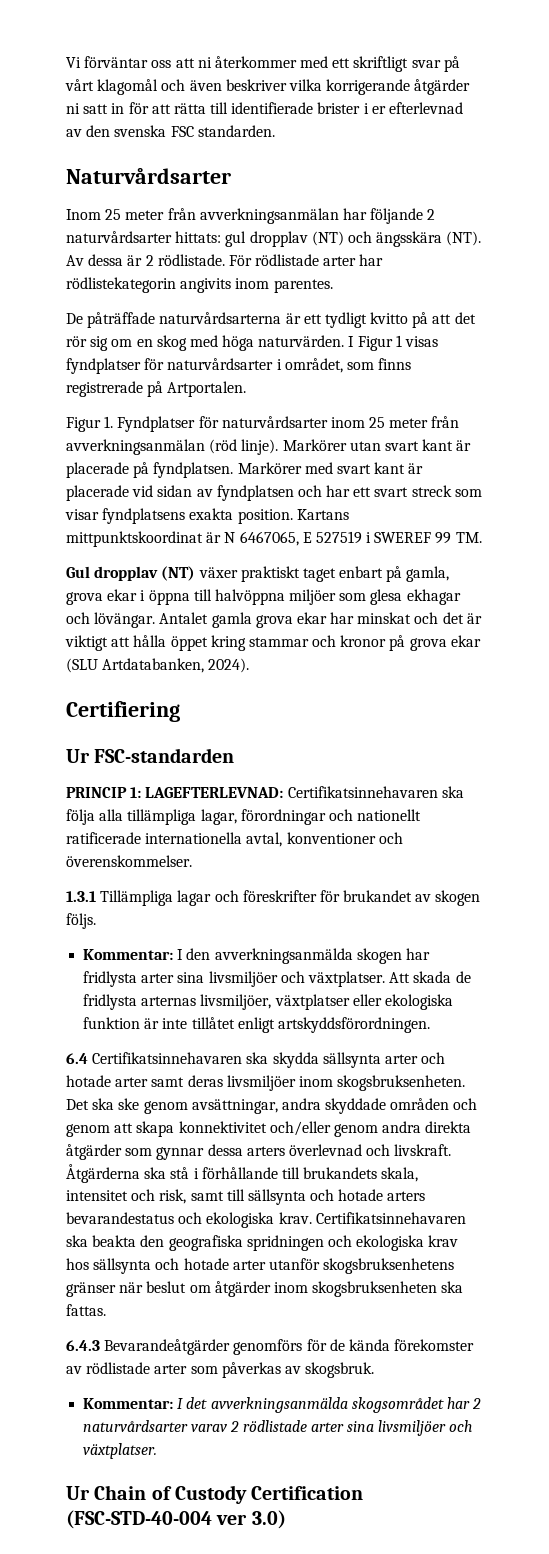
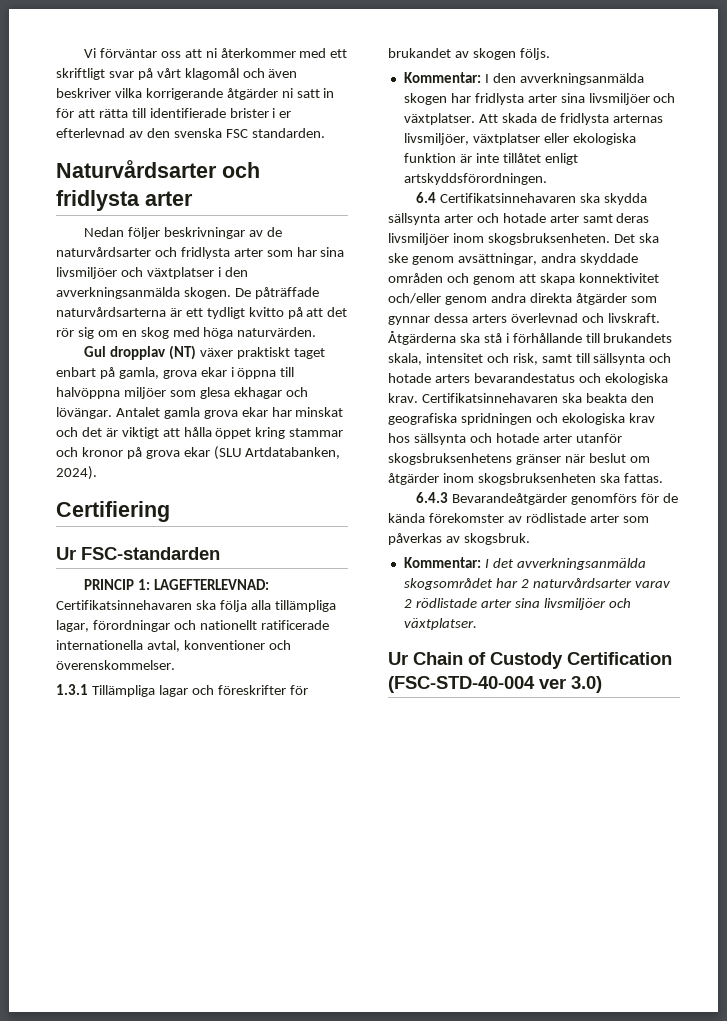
[66,208,436,224] [66,231,482,247] [66,254,384,266] [66,277,333,293] // Inom 25 meter från avverkningsanmälan har följande 2 naturvårdsarter hittats: gul dropplav (NT) och ängsskära (NT). Av dessa är 2 rödlistade. För rödlistade arter har rödlistekategorin angivits inom parentes. // -> [222,162,260,178] [56,190,193,211] [83,227,282,239] [56,247,345,259] [56,267,248,279] [56,287,231,299] och fridlysta arter // Nedan följer beskrivningar av de naturvårdsarter och fridlysta arter som har sina livsmiljöer och växtplatser i den avverkningsanmälda skogen.
[348,335,439,351] [66,358,412,374] [66,381,247,397] [66,416,460,432] [66,439,472,455] [66,462,424,478] [66,485,482,501] [65,508,349,524] [66,531,482,547] I Figur 1 visas fyndplatser för naturvårdsarter i området, som finns registrerade på Artportalen. // Figur 1. Fyndplatser för naturvårdsarter inom 25 meter från avverkningsanmälan (röd linje). Markörer utan svart kant är placerade på fyndplatsen. Markörer med svart kant är placerade vid sidan av fyndplatsen och har ett svart streck som visar fyndplatsens exakta position. Kartans mittpunktskoordinat är N 6467065, E 527519 i SWEREF 99 TM. -> (317, 332) none

